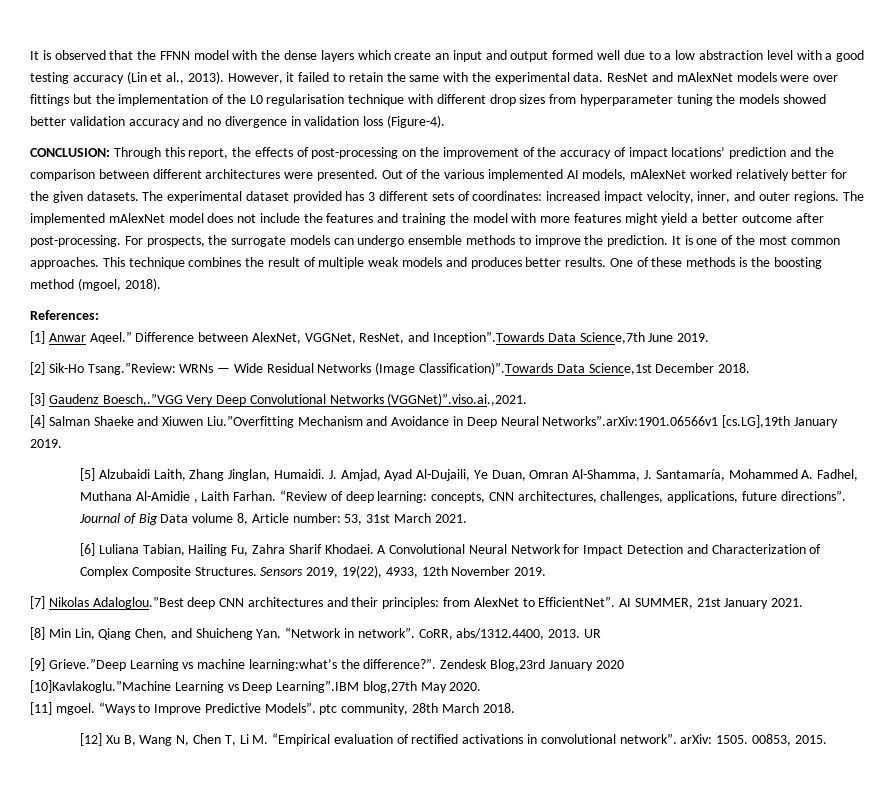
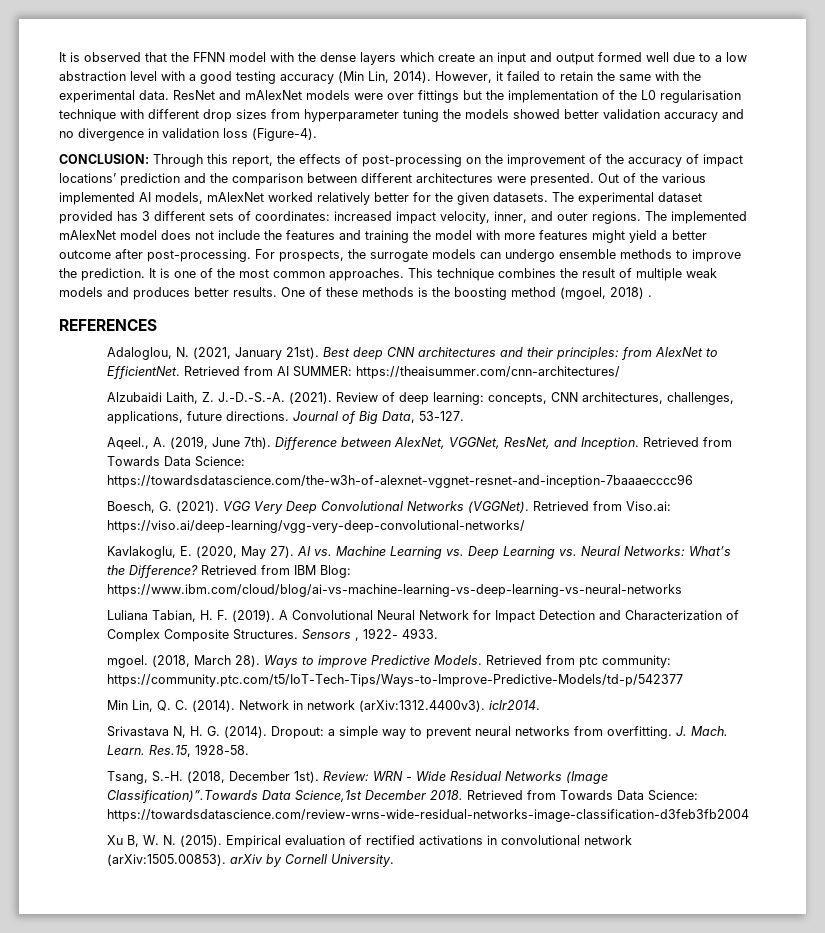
[126,71,224,84] (Lin et al., 2013). -> [338,71,431,83] (Min Lin, 2014).
[124,278,161,291] [30,310,99,320] [30,331,710,344] [30,362,751,375] [30,393,528,406] [30,415,838,428] [30,439,62,448] [80,468,859,481] [80,490,328,503] 2018). // References: // [1] Anwar Aqeel.” Difference between AlexNet, VGGNet, ResNet, and Inception”.Towards Data Science,7th June 2019. // [2] Sik-Ho Tsang.”Review: WRNs — Wide Residual Networks (Image Classification)”.Towards Data Science,1st December 2018. // [3] Gaudenz Boesch,.”VGG Very Deep Convolutional Networks (VGGNet)”.viso.ai.,2021. // [4] Salman Shaeke and Xiuwen Liu.”Overfitting Mechanism and Avoidance in Deep Neural Networks”.arXiv:1901.06566v1 [cs.LG],19th January 2019. // [5] Alzubaidi Laith, Zhang Jinglan, Humaidi. J. Amjad, Ayad Al-Dujaili, Ye Duan, Omran Al-Shamma, J. Santamaría, Mohammed A. Fadhel, Muthana Al-Amidie , Laith Farhan. “Review -> [610,287,652,299] [59,319,157,331] [107,347,719,360] [107,366,621,379] [107,392,379,404] 2018) . // REFERENCES // Adaloglou, N. (2021, January 21st). Best deep CNN architectures and their principles: from AlexNet to EfficientNet. Retrieved from AI SUMMER: https://theaisummer.com/cnn-architectures/ // Alzubaidi Laith, Z. J.-D.-S.-A. (2021). Review
[780,490,846,501] directions”. -> [226,411,290,421] directions.
[160,513,467,525] [80,543,374,556] Data volume 8, Article number: 53, 31st March 2021. // [6] Luliana Tabian, Hailing Fu, Zahra Sharif Khodaei. -> [382,411,465,423] [107,436,733,450] [107,456,246,467] [107,474,694,488] [107,501,672,514] [107,520,526,533] [107,546,732,559] [107,565,352,578] [107,584,683,597] [107,609,276,622] Data, 53-127. // Aqeel., A. (2019, June 7th). Difference between AlexNet, VGGNet, ResNet, and Inception. Retrieved from Towards Data Science: https://towardsdatascience.com/the-w3h-of-alexnet-vggnet-resnet-and-inception-7baaaecccc96 // Boesch, G. (2021). VGG Very Deep Convolutional Networks (VGGNet). Retrieved from Viso.ai: https://viso.ai/deep-learning/vgg-very-deep-convolutional-networks/ // Kavlakoglu, E. (2020, May 27). AI vs. Machine Learning vs. Deep Learning vs. Neural Networks: What’s the Difference? Retrieved from IBM Blog: https://www.ibm.com/cloud/blog/ai-vs-machine-learning-vs-deep-learning-vs-neural-networks // Luliana Tabian, H. F. (2019).
[306,565,547,578] [30,596,804,609] [30,627,601,640] [30,658,624,671] [30,680,482,693] [30,702,515,715] [80,733,331,746] 2019, 19(22), 4933, 12th November 2019. // [7] Nikolas Adaloglou.”Best deep CNN architectures and their principles: from AlexNet to EfficientNet”. AI SUMMER, 21st January 2021. // [8] Min Lin, Qiang Chen, and Shuicheng Yan. “Network in network”. CoRR, abs/1312.4400, 2013. UR // [9] Grieve.”Deep Learning vs machine learning:what’s the difference?”. Zendesk Blog,23rd January 2020 // [10]Kavlakoglu.”Machine Learning vs Deep Learning”.IBM blog,27th May 2020. // [11] mgoel. “Ways to Improve Predictive Models”. ptc community, 28th March 2018. // [12] Xu B, Wang N, Chen T, Li M. “Empirical -> [355,628,439,641] [107,655,672,668] [107,674,684,687] [107,700,541,712] [107,726,729,739] [107,744,250,757] [107,771,609,784] [107,790,699,803] [107,809,750,822] [107,835,282,848] , 1922- 4933. // mgoel. (2018, March 28). Ways to improve Predictive Models. Retrieved from ptc community: https://community.ptc.com/t5/IoT-Tech-Tips/Ways-to-Improve-Predictive-Models/td-p/542377 // Min Lin, Q. C. (2014). Network in network (arXiv:1312.4400v3). iclr2014. // Srivastava N, H. G. (2014). Dropout: a simple way to prevent neural networks from overfitting. J. Mach. Learn. Res.15, 1928-58. // Tsang, S.-H. (2018, December 1st). Review: WRN - Wide Residual Networks (Image Classification)”.Towards Data Science,1st December 2018. Retrieved from Towards Data Science: https://towardsdatascience.com/review-wrns-wide-residual-networks-image-classification-d3feb3fb2004 // Xu B, W. N. (2015). Empirical
[619,733,827,746] network”. arXiv: 1505. 00853, 2015. -> [584,835,633,845] [107,854,395,867] network (arXiv:1505.00853). arXiv by Cornell University.

